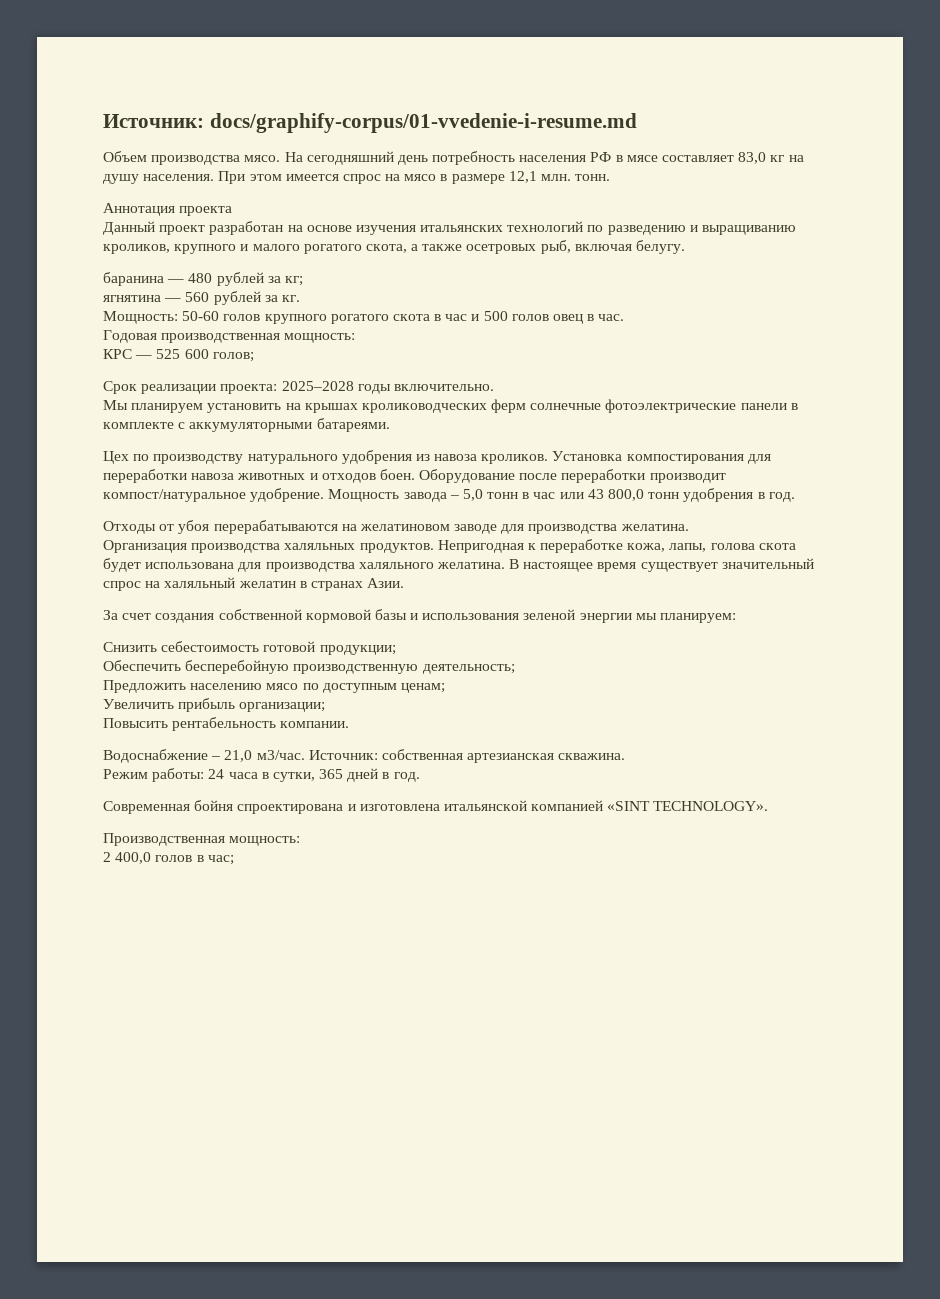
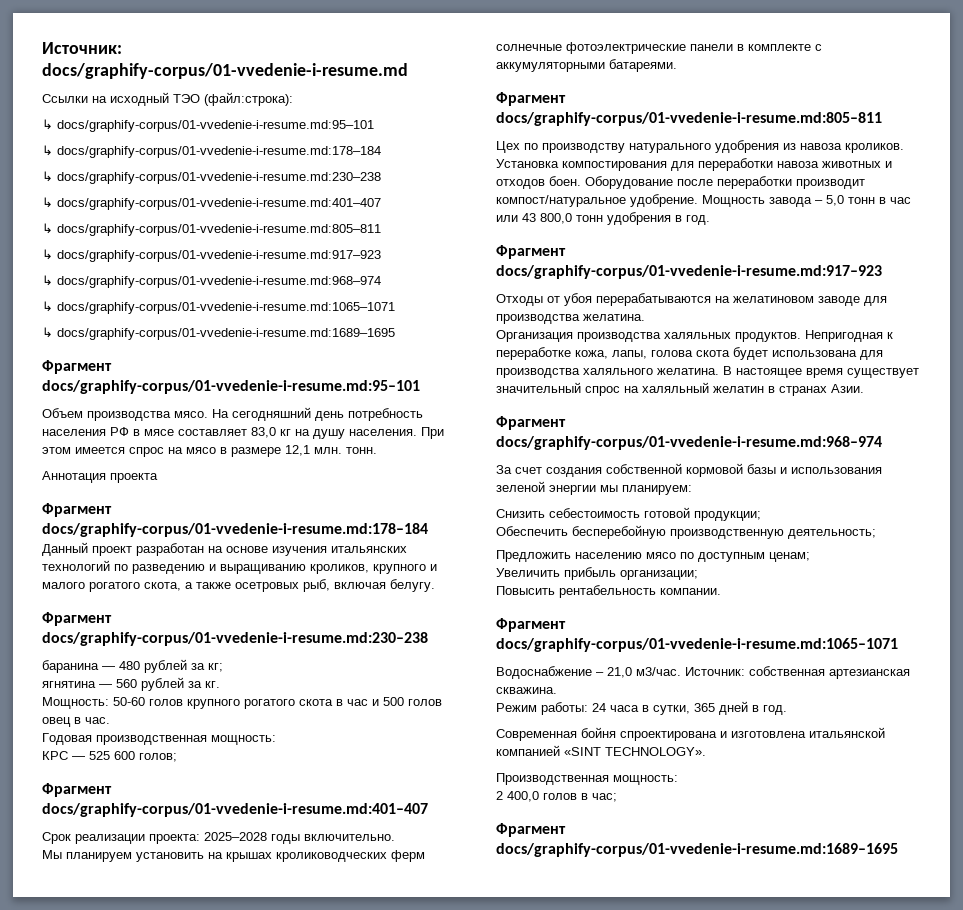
(637, 123) none -> [42,92,293,106] [42,119,374,132] [42,145,381,158] [42,171,381,184] [42,197,381,210] [42,223,381,236] [42,249,381,262] [42,275,381,288] [42,301,395,314] [42,327,395,340] [42,360,112,374] [42,380,420,394] // Ссылки на исходный ТЭО (файл:строка): // ↳ docs/graphify-corpus/01-vvedenie-i-resume.md:95–101 // ↳ docs/graphify-corpus/01-vvedenie-i-resume.md:178–184 // ↳ docs/graphify-corpus/01-vvedenie-i-resume.md:230–238 // ↳ docs/graphify-corpus/01-vvedenie-i-resume.md:401–407 // ↳ docs/graphify-corpus/01-vvedenie-i-resume.md:805–811 // ↳ docs/graphify-corpus/01-vvedenie-i-resume.md:917–923 // ↳ docs/graphify-corpus/01-vvedenie-i-resume.md:968–974 // ↳ docs/graphify-corpus/01-vvedenie-i-resume.md:1065–1071 // ↳ docs/graphify-corpus/01-vvedenie-i-resume.md:1689–1695 // Фрагмент docs/graphify-corpus/01-vvedenie-i-resume.md:95–101
(233, 211) none -> [42,503,112,517] [42,523,428,537] // Фрагмент docs/graphify-corpus/01-vvedenie-i-resume.md:178–184
(686, 247) none -> [42,612,112,626] [42,632,428,646] // Фрагмент docs/graphify-corpus/01-vvedenie-i-resume.md:230–238
(254, 357) none -> [42,783,112,797] [42,803,428,817] // Фрагмент docs/graphify-corpus/01-vvedenie-i-resume.md:401–407
(390, 425) none -> [496,92,566,106] [496,112,882,126] // Фрагмент docs/graphify-corpus/01-vvedenie-i-resume.md:805–811
(795, 497) none -> [496,245,566,259] [496,265,882,279] // Фрагмент docs/graphify-corpus/01-vvedenie-i-resume.md:917–923
(405, 583) none -> [496,416,566,430] [496,436,882,450] // Фрагмент docs/graphify-corpus/01-vvedenie-i-resume.md:968–974
(350, 724) none -> [496,618,566,632] [496,638,898,652] // Фрагмент docs/graphify-corpus/01-vvedenie-i-resume.md:1065–1071
(234, 860) none -> [496,823,566,837] [496,843,898,857] // Фрагмент docs/graphify-corpus/01-vvedenie-i-resume.md:1689–1695

